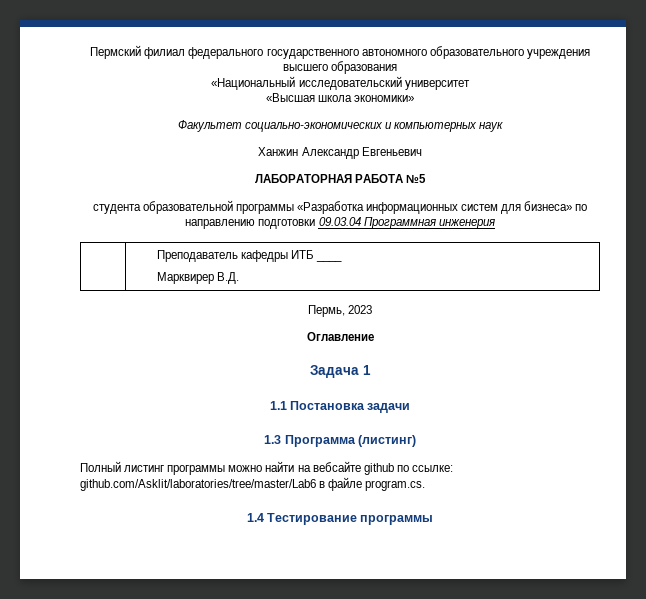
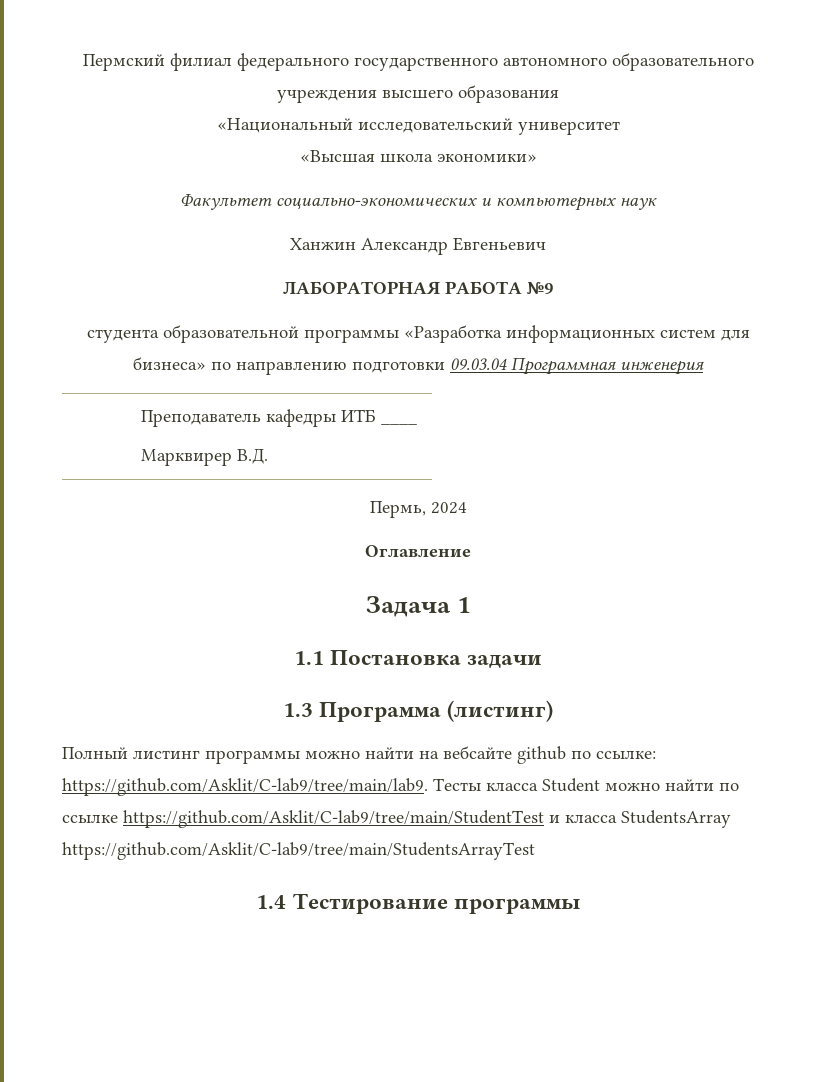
[406,174,427,183] №5 -> [525,282,554,294] №9
[348,305,373,314] 2023 -> [430,502,467,514] 2024
[80,477,426,491] github.com/Asklit/laboratories/tree/master/Lab6 в файле program.cs. -> [62,778,739,796] [62,810,731,828] [62,842,535,860] https://github.com/Asklit/C-lab9/tree/main/lab9. Тесты класса Student можно найти по ссылке https://github.com/Asklit/C-lab9/tree/main/StudentTest и класса StudentsArray https://github.com/Asklit/C-lab9/tree/main/StudentsArrayTest

